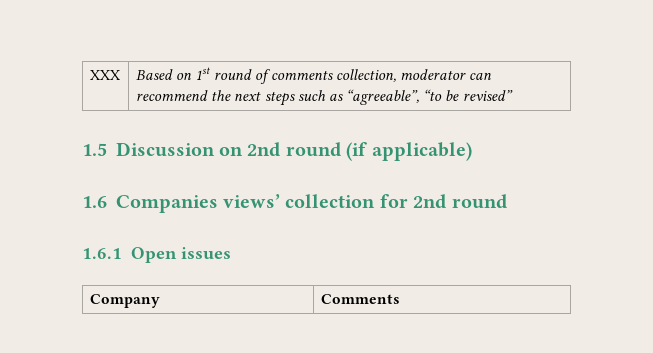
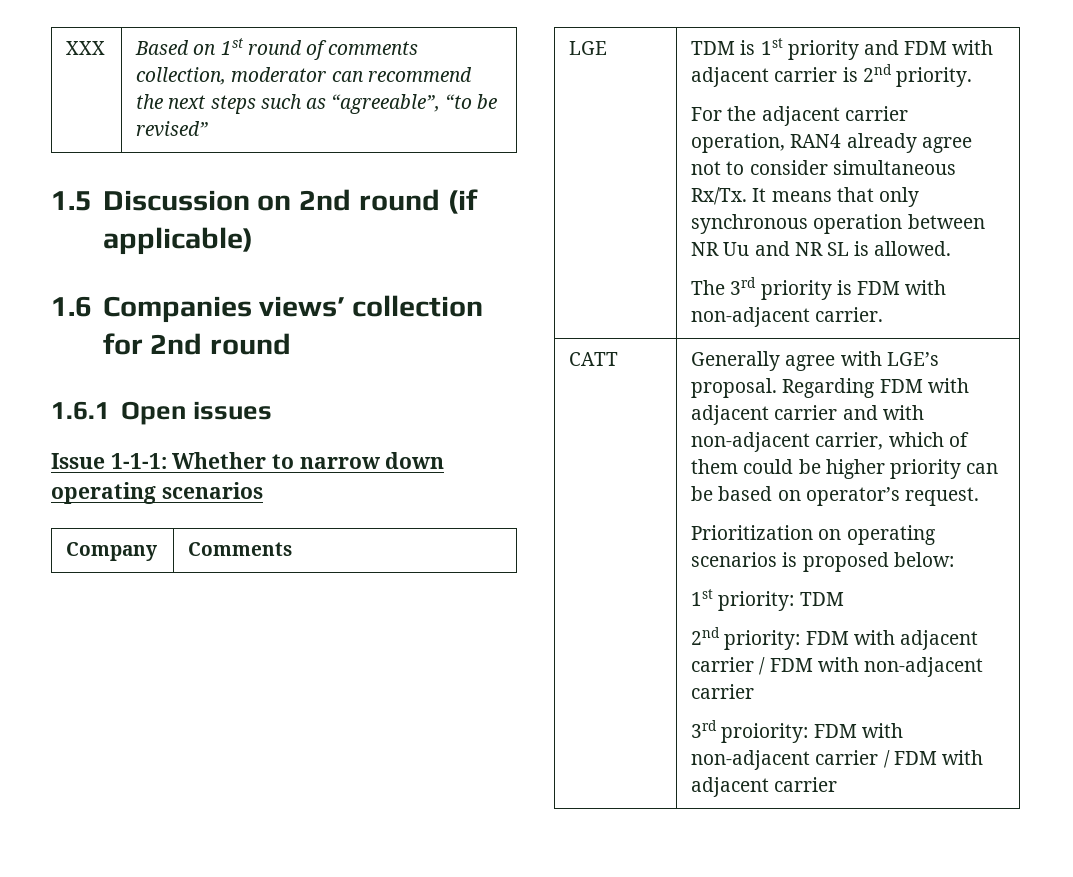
[89,294,160,308] [320,294,400,304] // Company | Comments -> [51,452,445,469] [51,482,263,504] [66,542,158,561] [188,542,293,556] [569,41,608,55] [691,38,994,60] [691,64,972,87] [691,106,908,126] [691,133,972,153] [691,160,956,175] [691,187,919,207] [691,214,985,234] [691,241,952,256] [691,277,946,300] [691,307,884,327] [569,352,619,366] [691,351,939,371] [691,378,969,398] [691,405,924,425] [691,432,969,452] [691,459,998,479] [691,486,979,506] [691,525,935,545] [691,552,954,572] [691,589,844,611] [691,627,978,650] [691,657,983,677] [691,684,755,699] [691,720,903,743] [691,750,983,770] [691,777,838,797] // Issue 1-1-1: Whether to narrow down operating scenarios // Company | Comments // LGE | TDM is 1st priority and FDM with adjacent carrier is 2nd priority. // For the adjacent carrier operation, RAN4 already agree not to consider simultaneous Rx/Tx. It means that only synchronous operation between NR Uu and NR SL is allowed. // The 3rd priority is FDM with non-adjacent carrier. // CATT | Generally agree with LGE’s proposal. Regarding FDM with adjacent carrier and with non-adjacent carrier, which of them could be higher priority can be based on operator’s request. // Prioritization on operating scenarios is proposed below: // 1st priority: TDM // 2nd priority: FDM with adjacent carrier / FDM with non-adjacent carrier // 3rd proiority: FDM with non-adjacent carrier / FDM with adjacent carrier

